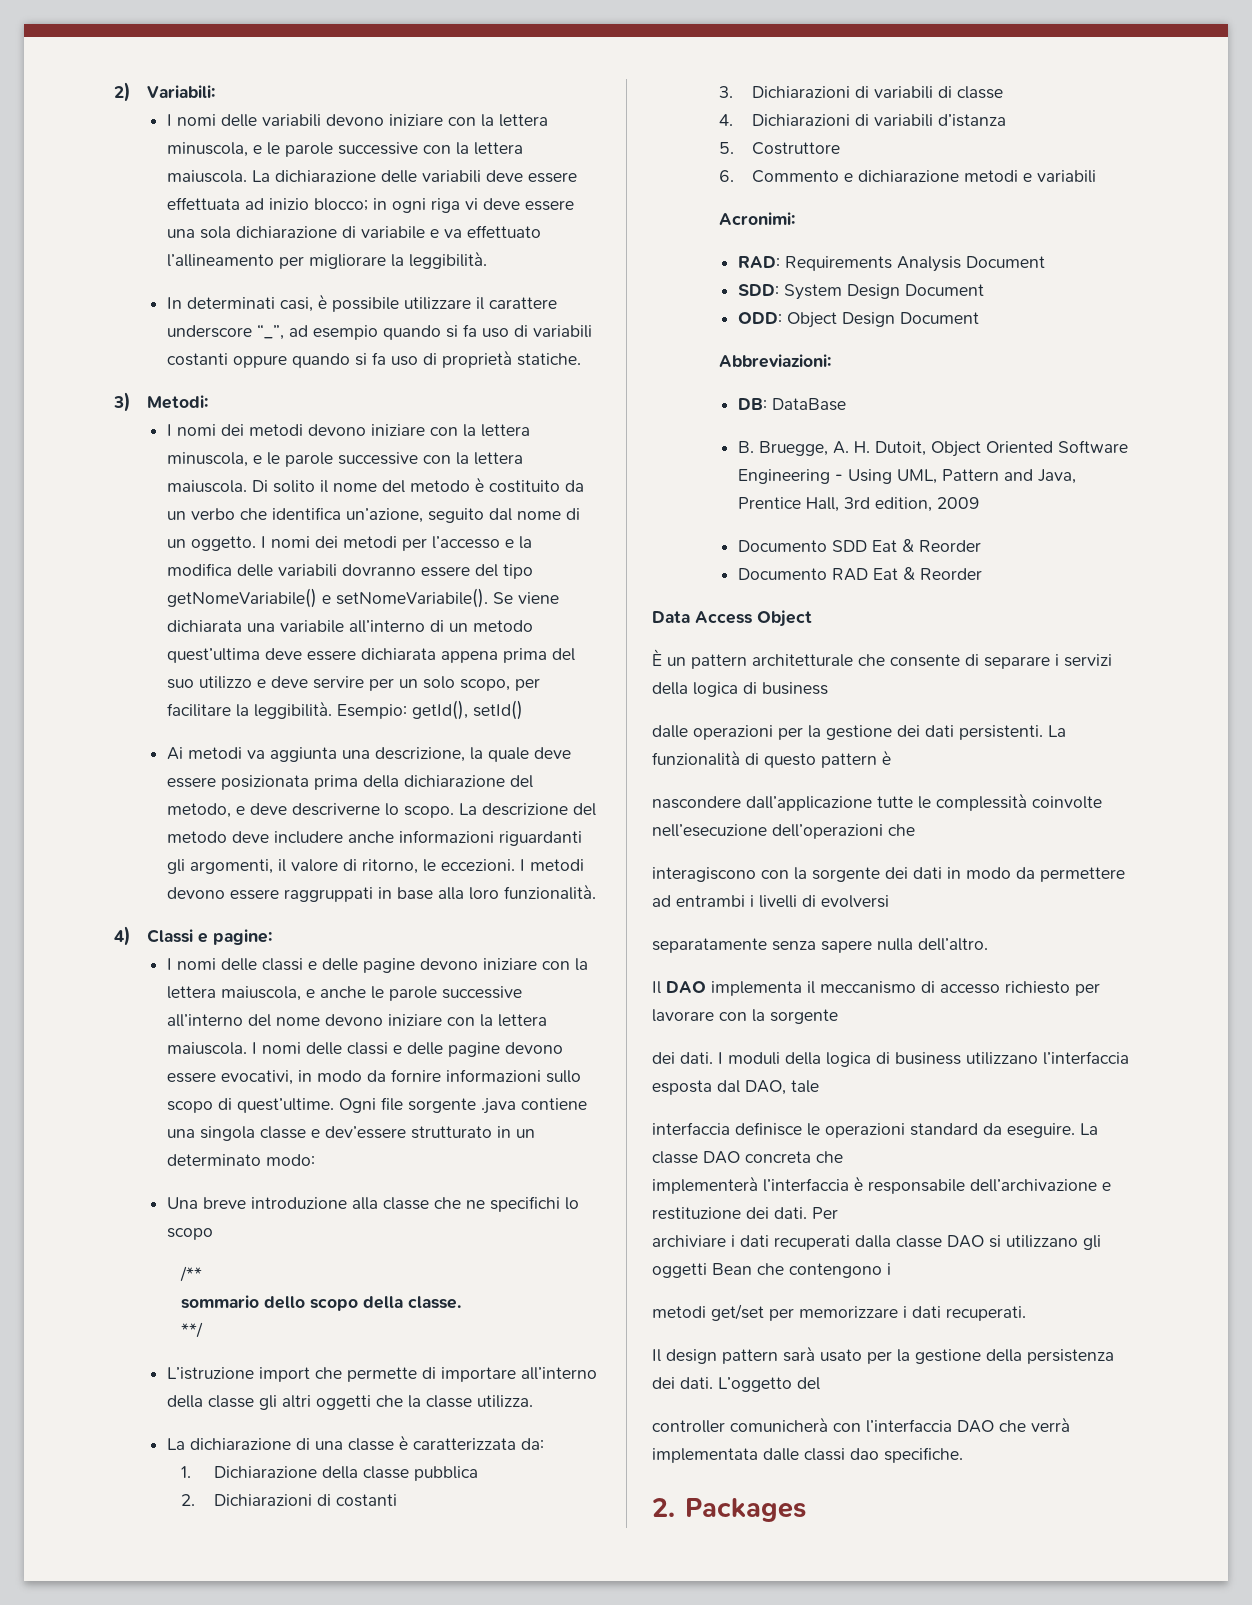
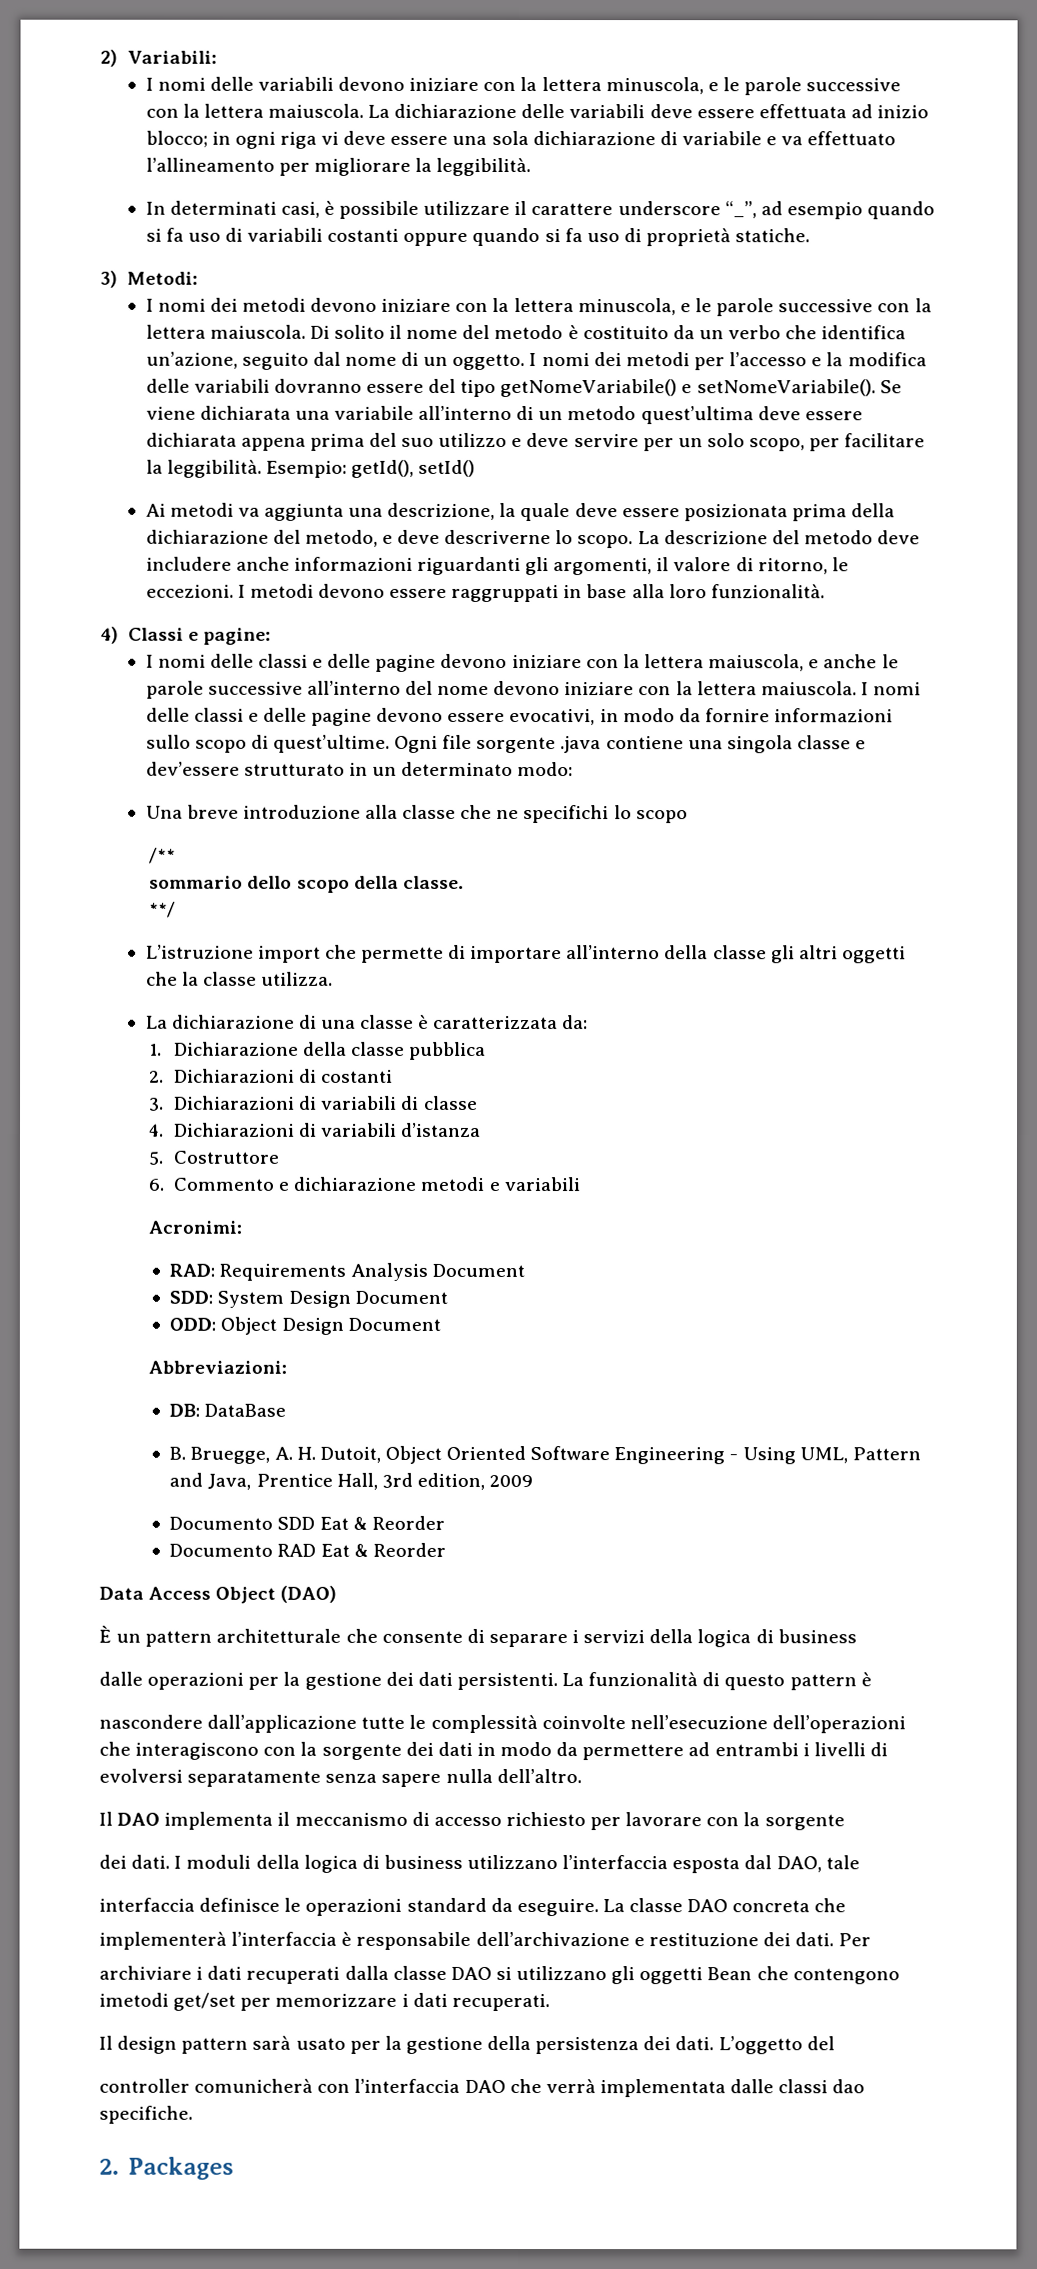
(812, 618) none -> [280,1585,338,1603] (DAO)
(915, 830) // -> (131, 1748) none
(889, 901) // -> (183, 1775) none
[887,1263,891,1275] [652,1306,706,1318] i // metodi -> [99,1992,169,2007] imetodi

